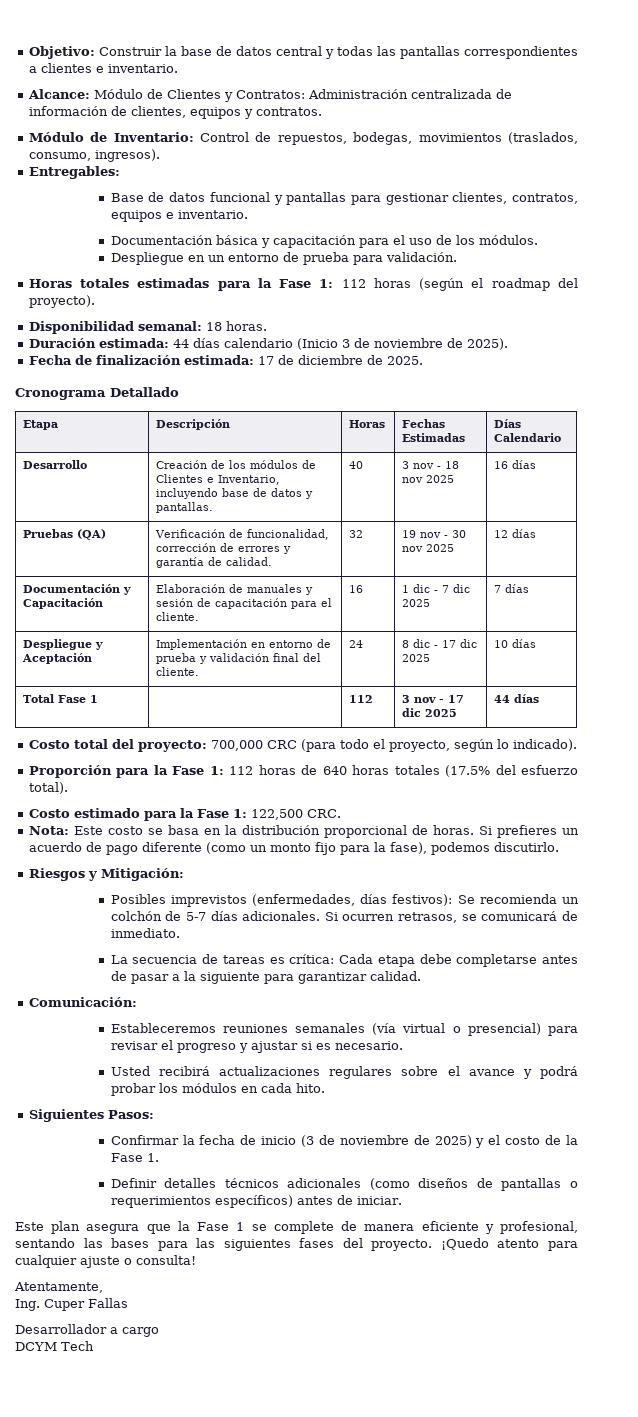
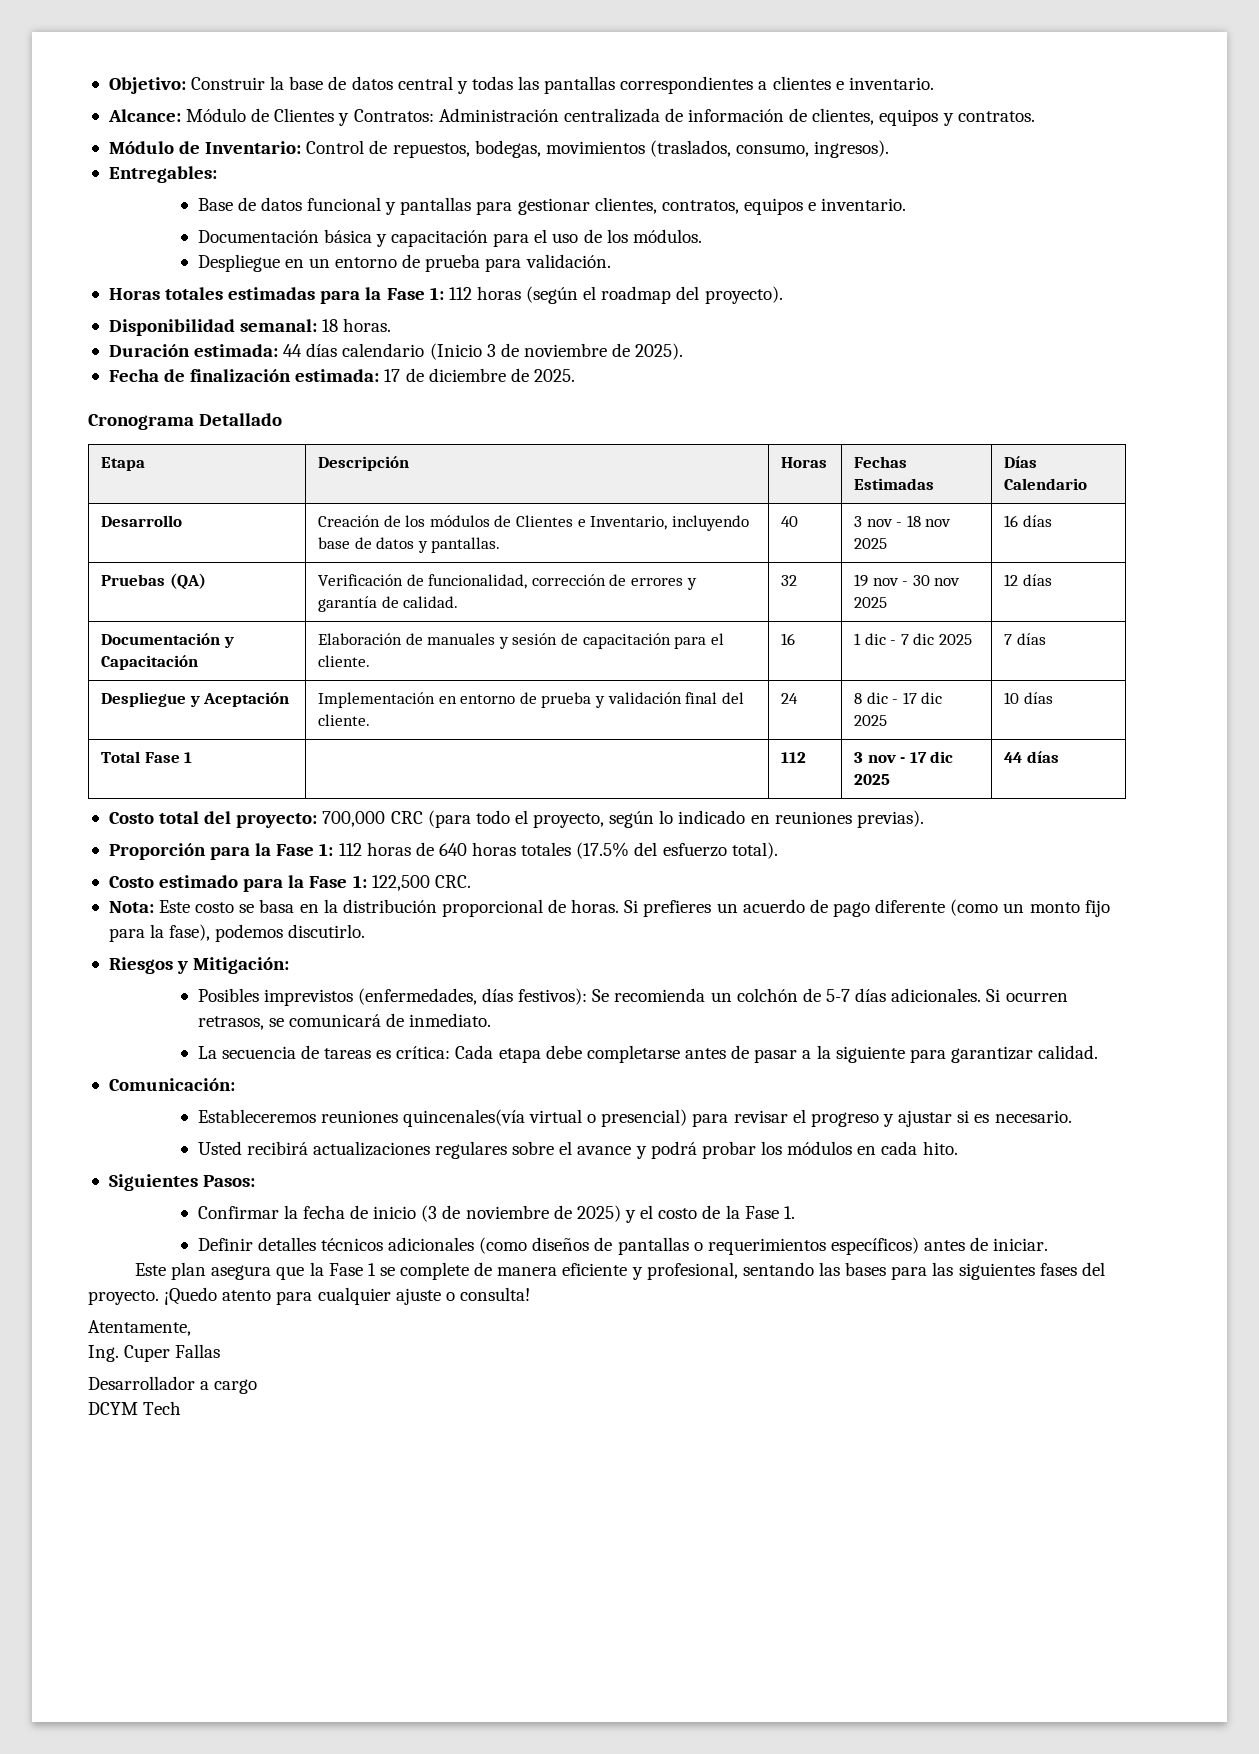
[512,739,577,751] indicado). -> [678,810,924,828] indicado en reuniones previas).
[295,1023,397,1035] semanales (vía -> [402,1109,525,1127] quincenales(vía

